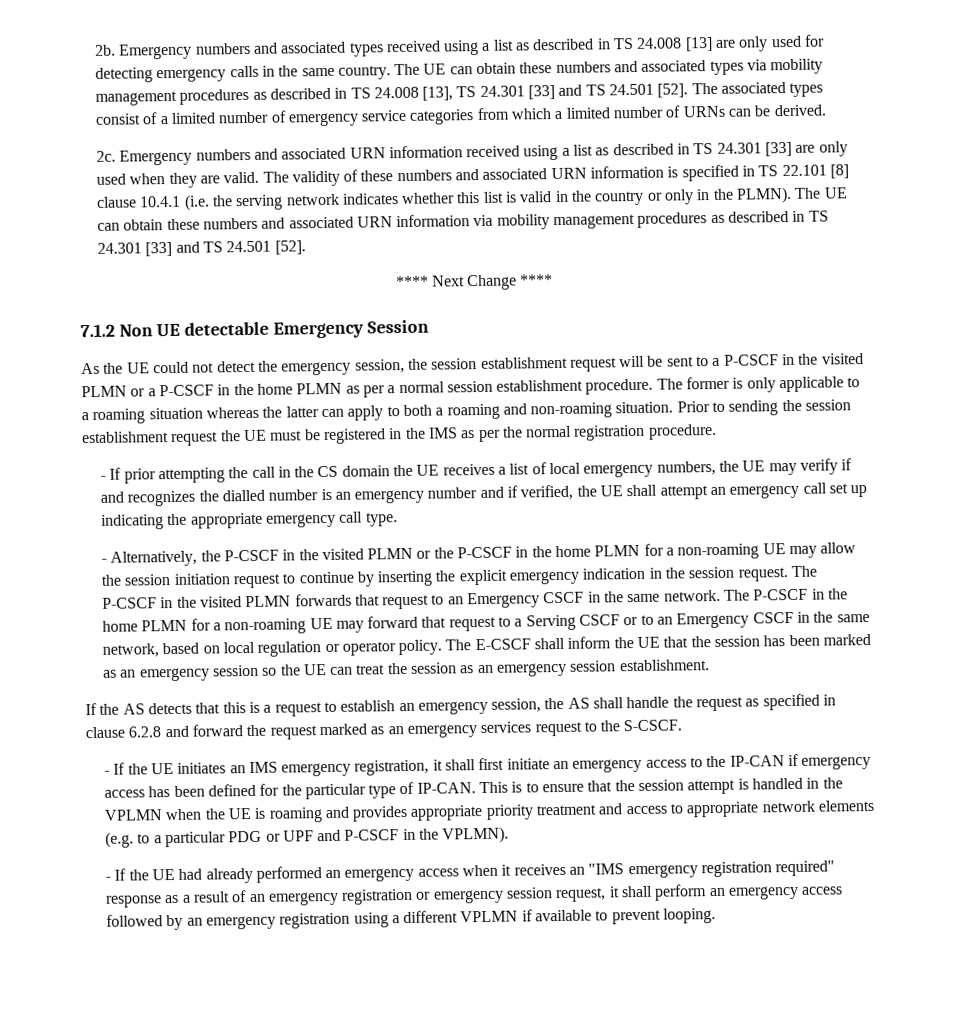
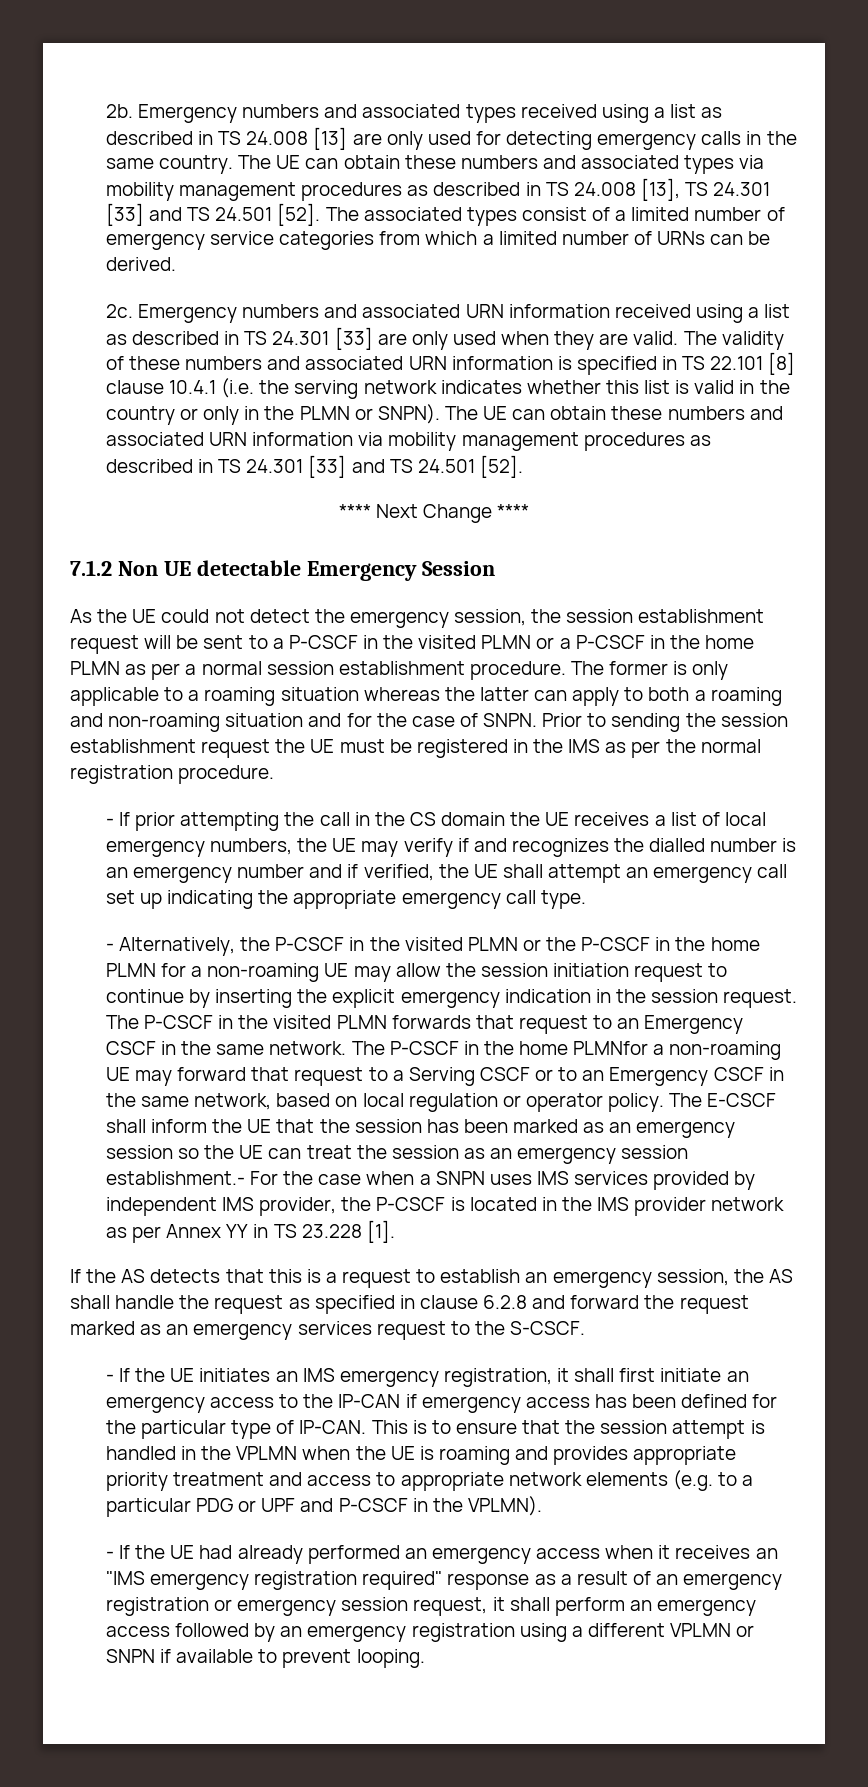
[735,186,792,204] PLMN). -> [299,404,440,424] PLMN or SNPN).
[615,401,674,414] situation. -> [225,713,538,727] situation and for the case of SNPN.
[141,618,211,632] PLMN for -> [573,1041,649,1055] PLMNfor
[619,659,710,672] establishment. -> [105,1171,756,1190] [105,1197,785,1216] [105,1220,395,1243] establishment.- For the case when a SNPN uses IMS services provided by independent IMS provider, the P-CSCF is located in the IMS provider network as per Annex YY in TS 23.228 [1].
(519, 916) none -> [736,1625,755,1637] [105,1649,155,1663] or SNPN

